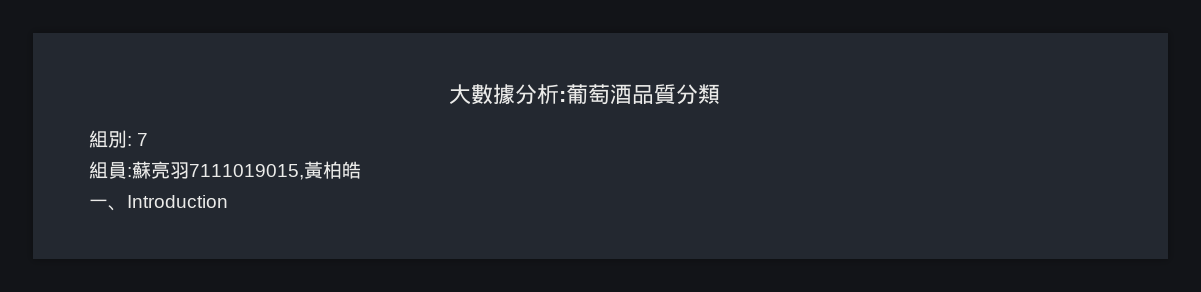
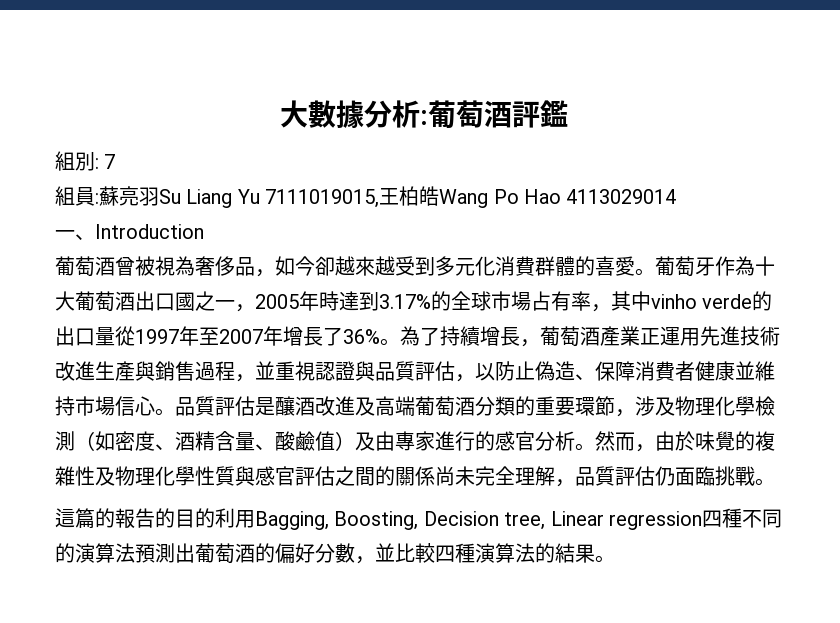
[631,84,720,104] 品質分類 -> [511,100,568,128] 評鑑
[189,161,361,180] [89,195,228,211] 7111019015,黃柏皓 // 一、Introduction -> [159,186,677,208] [55,224,204,240] [55,256,775,277] [55,291,773,312] [55,326,780,347] [55,361,775,382] [55,396,775,417] [55,431,775,452] [55,466,775,487] [55,508,782,530] [55,543,615,564] Su Liang Yu 7111019015,王柏皓Wang Po Hao 4113029014 // 一、Introduction // 葡萄酒曾被視為奢侈品，如今卻越來越受到多元化消費群體的喜愛。葡萄牙作為十大葡萄酒出口國之一，2005年時達到3.17%的全球市場占有率，其中vinho verde的出口量從1997年至2007年增長了36%。為了持續增長，葡萄酒產業正運用先進技術改進生產與銷售過程，並重視認證與品質評估，以防止偽造、保障消費者健康並維持市場信心。品質評估是釀酒改進及高端葡萄酒分類的重要環節，涉及物理化學檢測（如密度、酒精含量、酸鹼值）及由專家進行的感官分析。然而，由於味覺的複雜性及物理化學性質與感官評估之間的關係尚未完全理解，品質評估仍面臨挑戰。 // 這篇的報告的目的利用Bagging, Boosting, Decision tree, Linear regression四種不同的演算法預測出葡萄酒的偏好分數，並比較四種演算法的結果。

